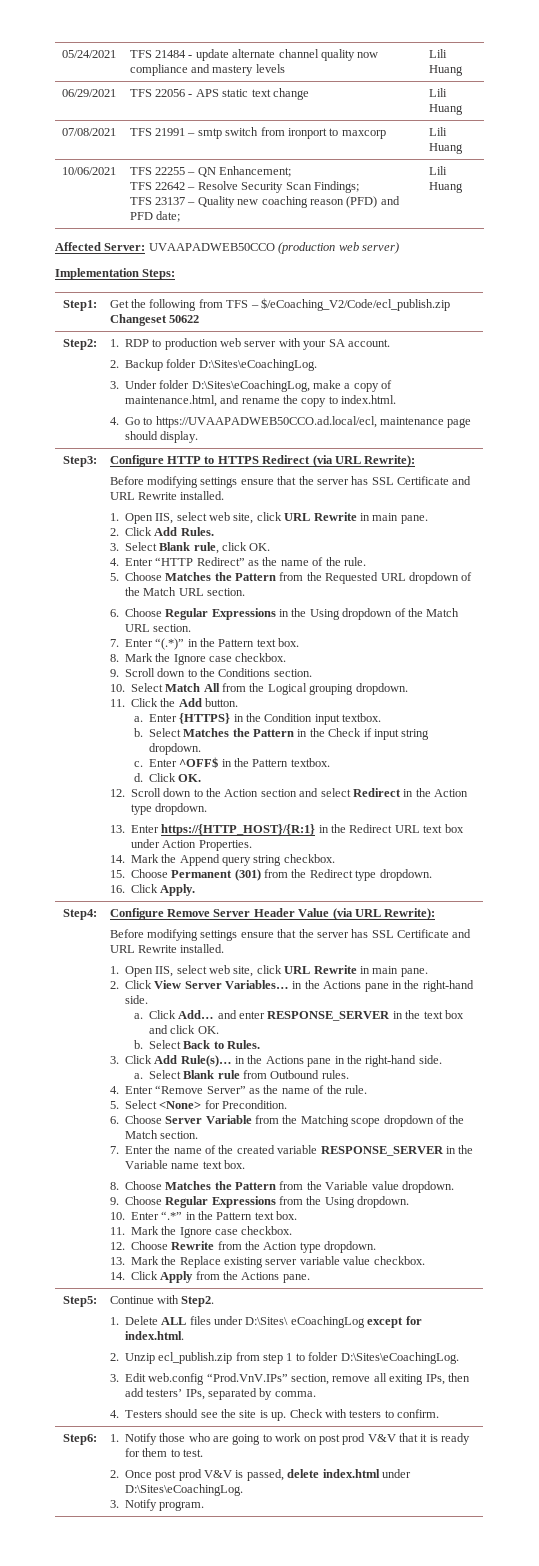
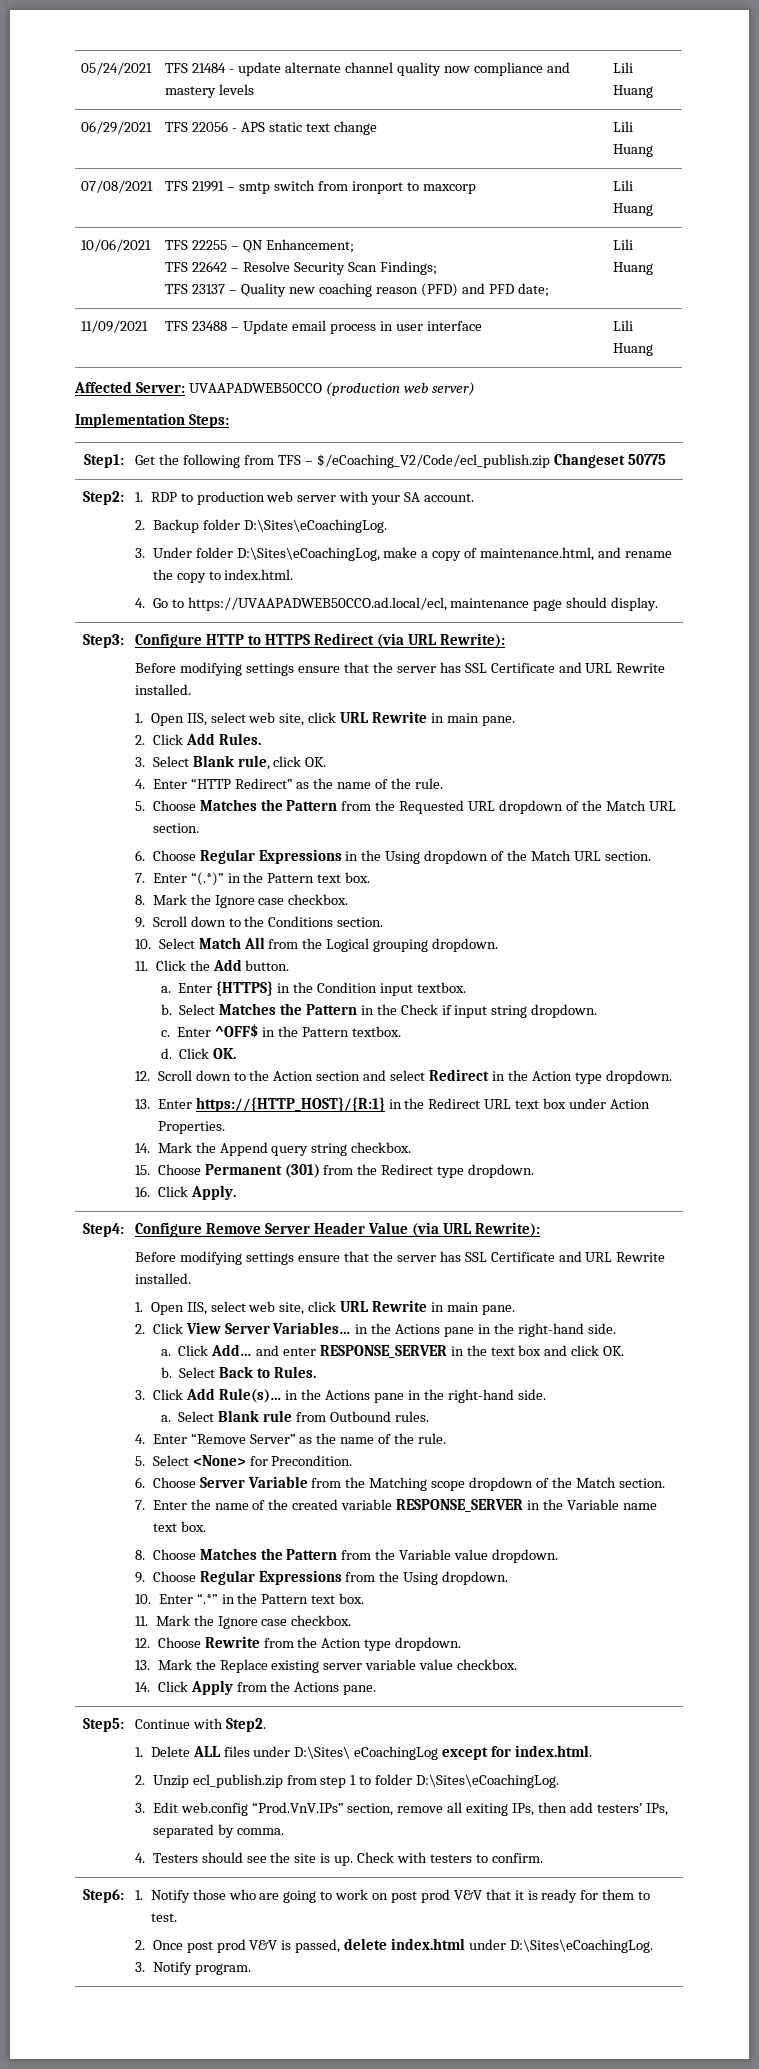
(463, 187) none -> [81,320,149,333] [165,320,482,334] [613,320,634,331] [613,343,654,356] // 11/09/2021 | TFS 23488 – Update email process in user interface | Lili Huang
[169,315,200,323] 50622 -> [627,454,666,465] 50775

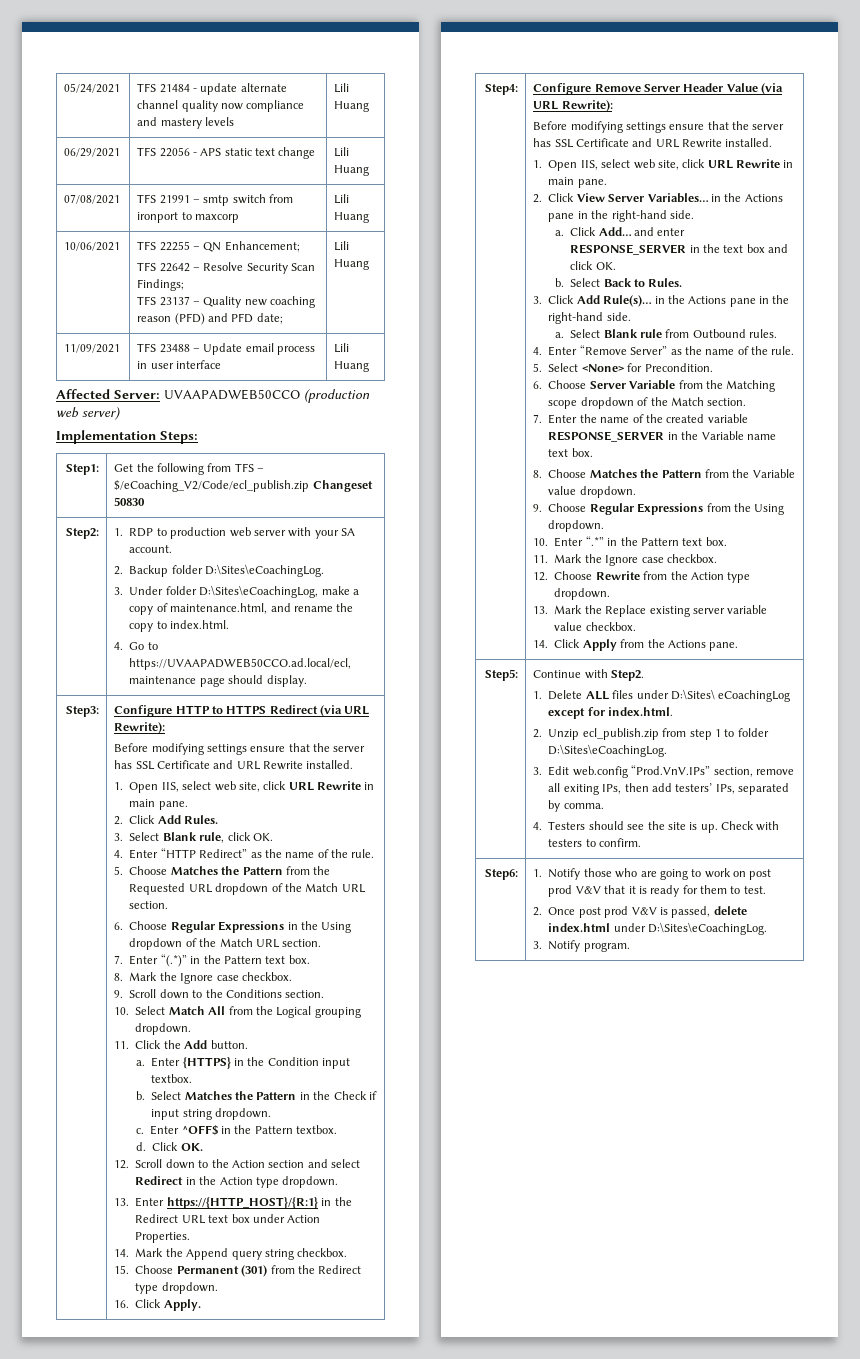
[627,454,666,465] 50775 -> [114,497,146,506] 50830

